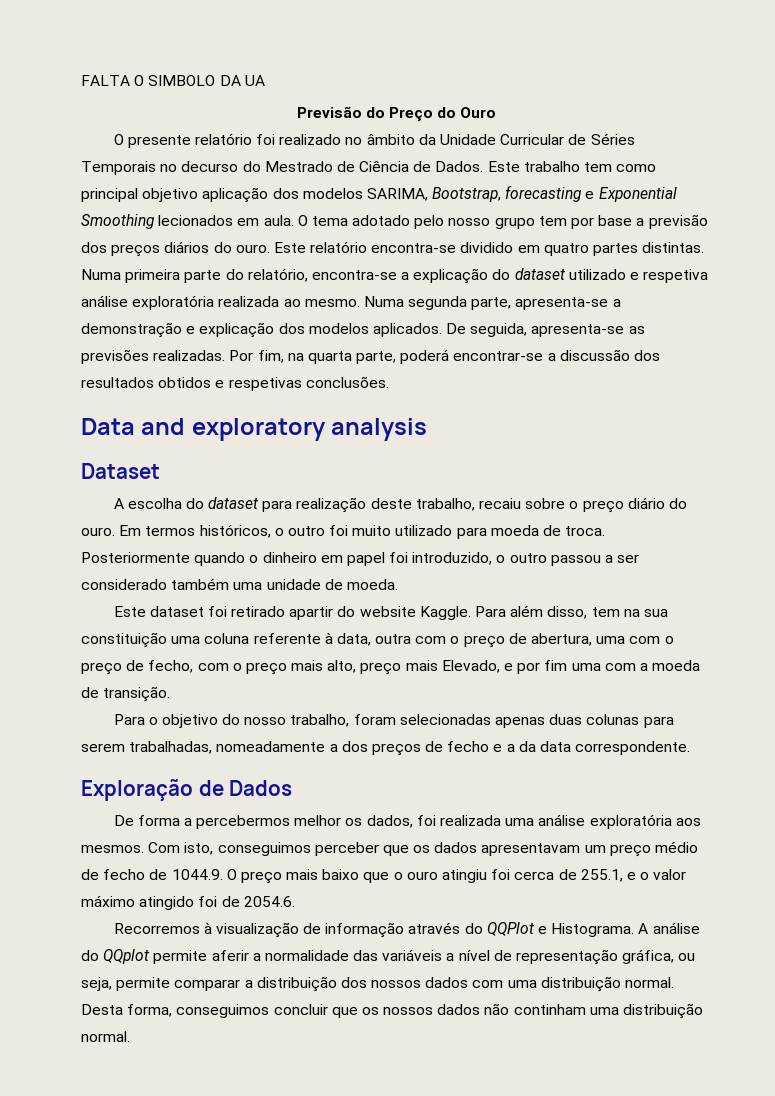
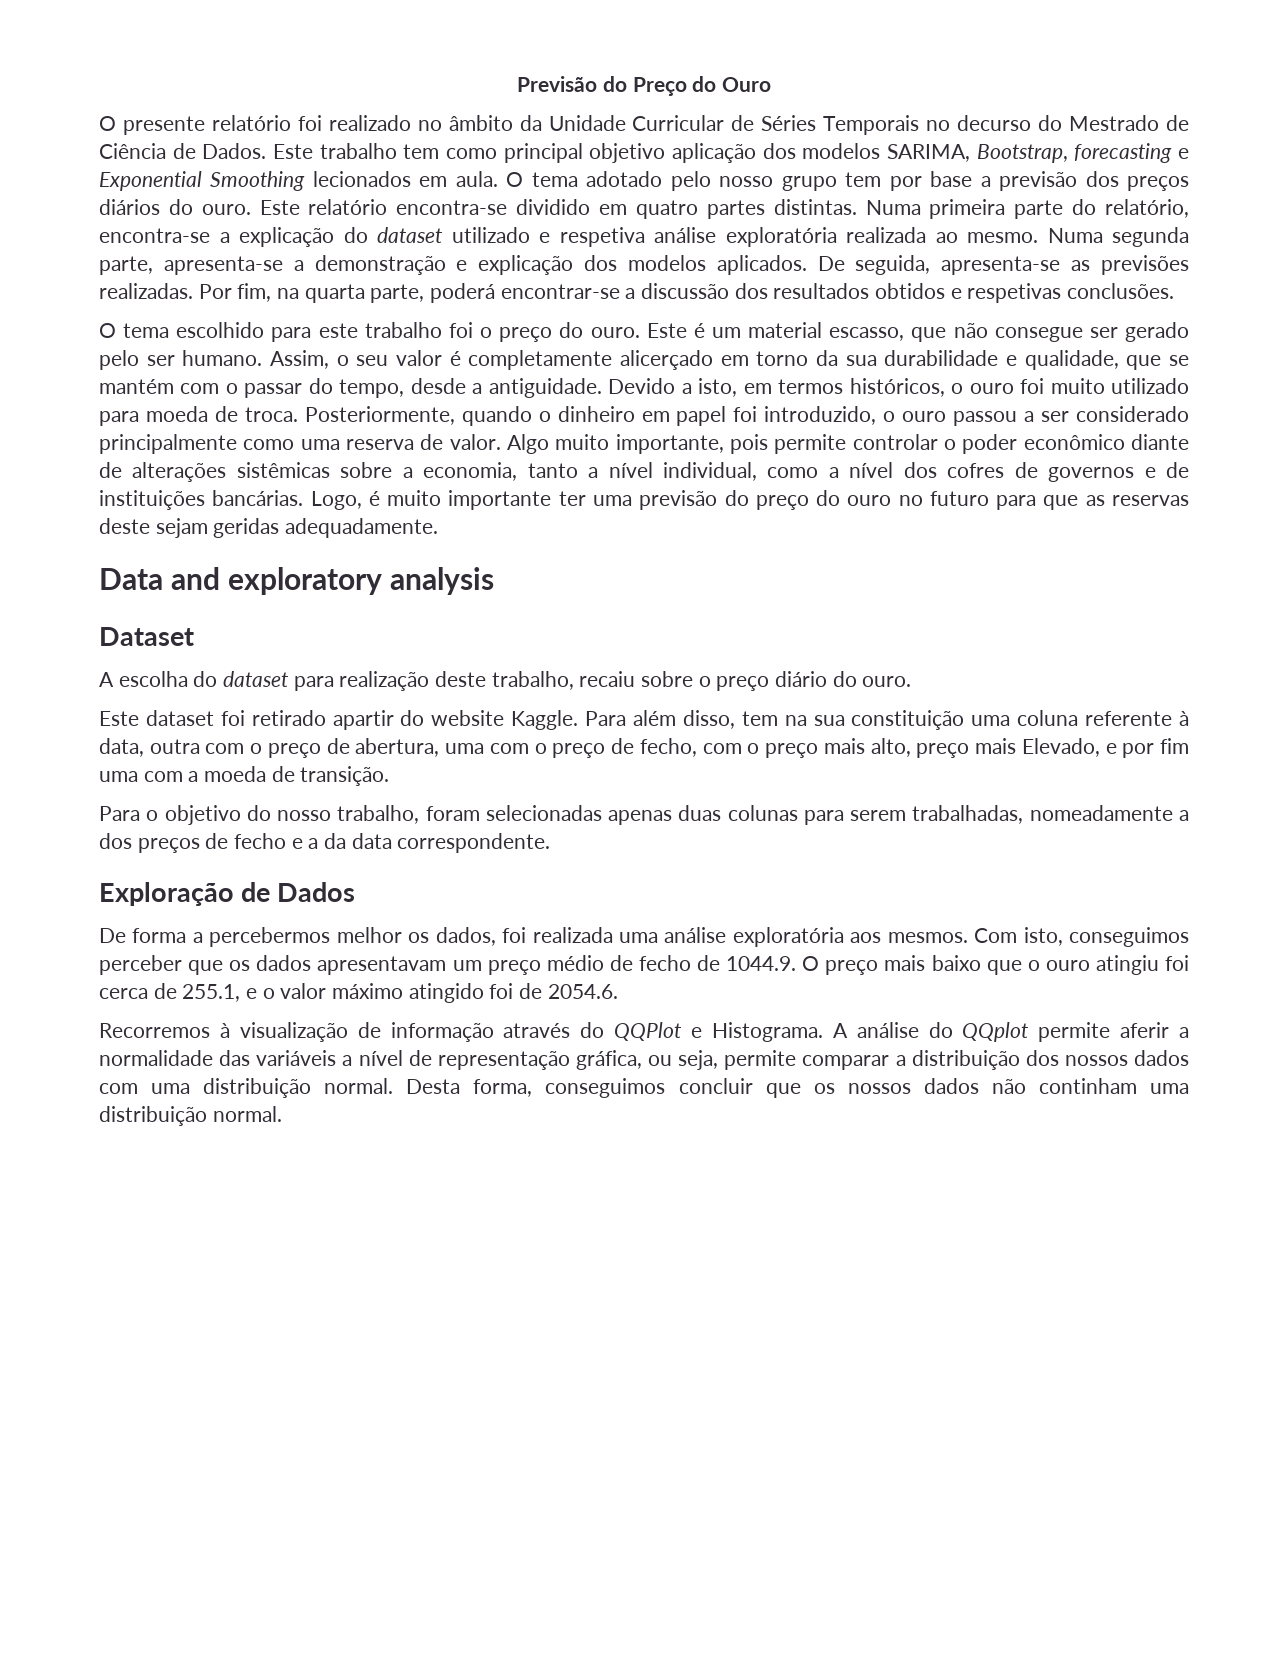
[81,75,265,86] FALTA O SIMBOLO DA UA // -> (517, 84) none
(389, 382) none -> [99,322,1189,342] [99,350,1189,370] [99,378,1190,398] [99,406,1189,426] [99,434,1190,454] [99,462,1189,482] [99,490,1190,510] [99,518,439,538] // O tema escolhido para este trabalho foi o preço do ouro. Este é um material escasso, que não consegue ser gerado pelo ser humano. Assim, o seu valor é completamente alicerçado em torno da sua durabilidade e qualidade, que se mantém com o passar do tempo, desde a antiguidade. Devido a isto, em termos históricos, o ouro foi muito utilizado para moeda de troca. Posteriormente, quando o dinheiro em papel foi introduzido, o ouro passou a ser considerado principalmente como uma reserva de valor. Algo muito importante, pois permite controlar o poder econômico diante de alterações sistêmicas sobre a economia, tanto a nível individual, como a nível dos cofres de governos e de instituições bancárias. Logo, é muito importante ter uma previsão do preço do ouro no futuro para que as reservas deste sejam geridas adequadamente.
[119,524,606,539] [81,552,640,566] [81,578,398,590] Em termos históricos, o outro foi muito utilizado para moeda de troca. Posteriormente quando o dinheiro em papel foi introduzido, o outro passou a ser considerado também uma unidade de moeda. -> (912, 681) none

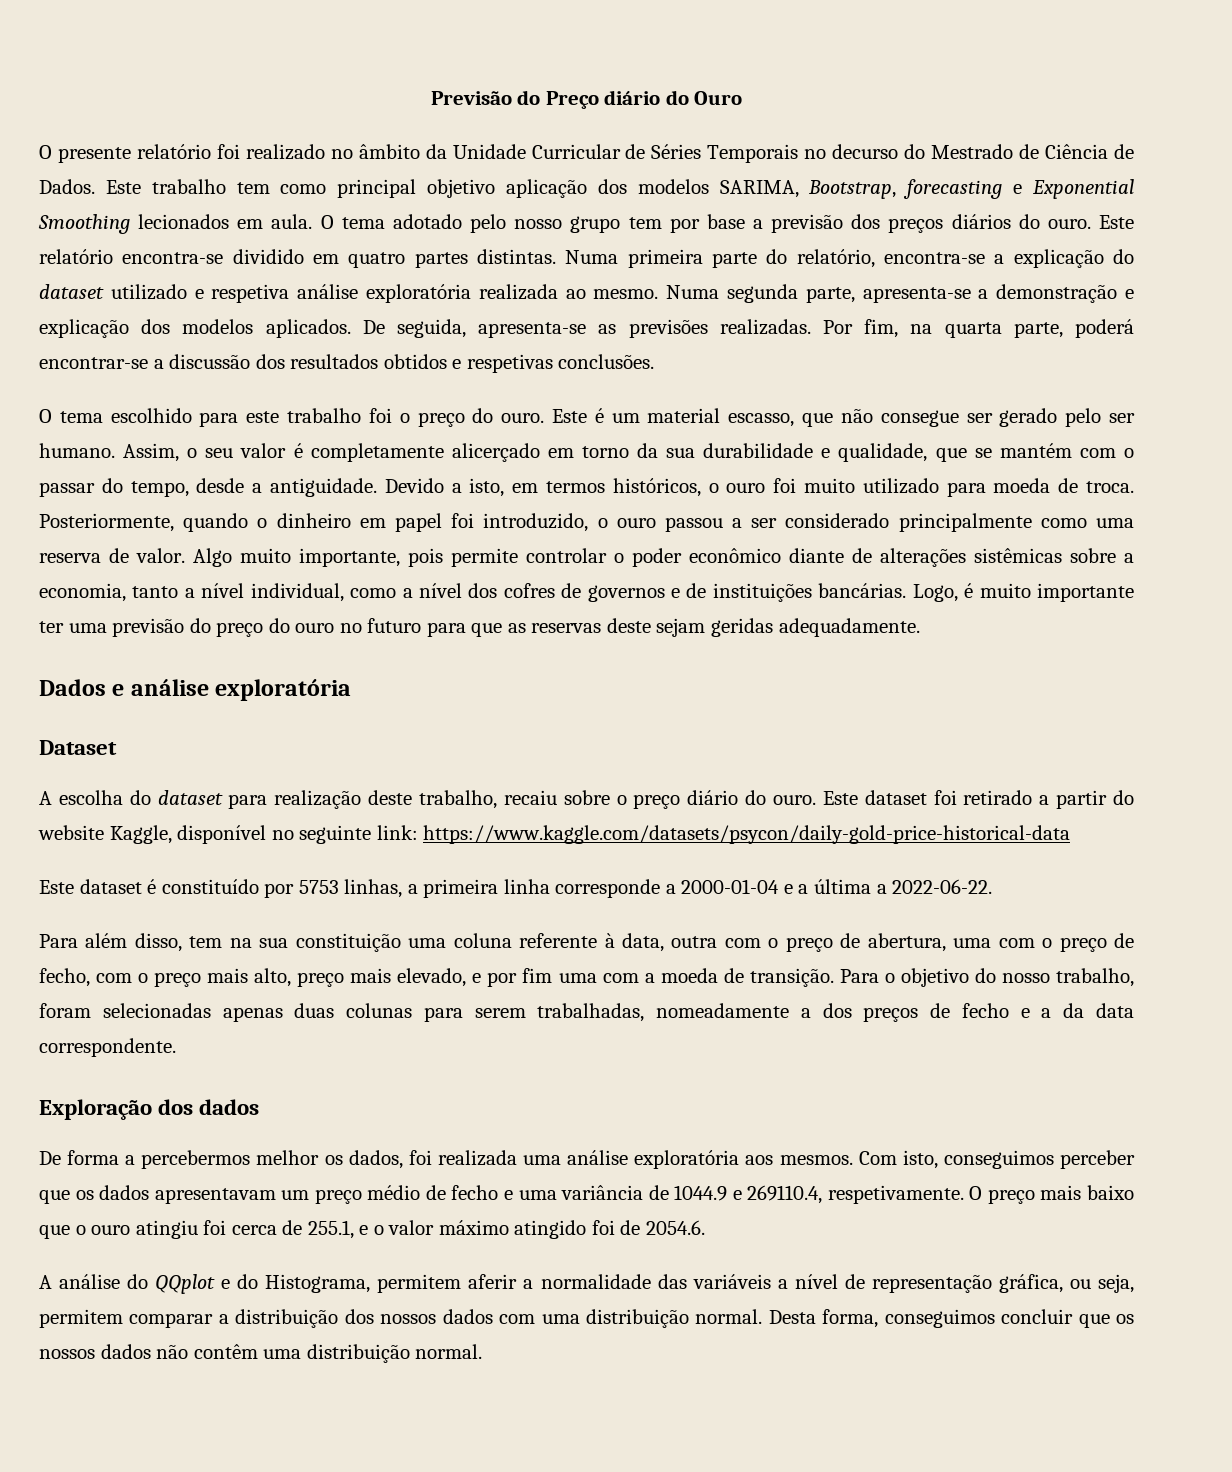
(687, 86) none -> [604,90,661,105] diário
[99,567,494,595] Data and exploratory analysis -> [39,679,352,701] Dados e análise exploratória
(912, 681) // -> (817, 800) none
[332,710,579,730] apartir do website Kaggle. -> [1039,790,1135,809] [38,825,1071,844] [39,879,993,898] a partir do website Kaggle, disponível no seguinte link: https://www.kaggle.com/datasets/psycon/daily-gold-price-historical-data // Este dataset é constituído por 5753 linhas, a primeira linha corresponde a 2000-01-04 e a última a 2022-06-22. //
[1021,738,1100,757] Elevado, -> [397,968,467,987] elevado,
(390, 776) // -> (834, 977) none
[241,882,356,902] de Dados -> [158,1099,260,1115] dos dados
[697,955,797,971] de 1044.9. -> [503,1185,964,1204] e uma variância de 1044.9 e 269110.4, respetivamente.
[99,1022,1111,1042] Recorremos à visualização de informação através do QQPlot e Histograma. A análise do QQplot permite -> [39,1274,462,1294] A análise do QQplot e do Histograma, permitem
[724,1050,797,1070] permite -> [39,1309,123,1328] permitem
[1038,1078,1137,1094] continham -> [193,1344,258,1359] contêm

